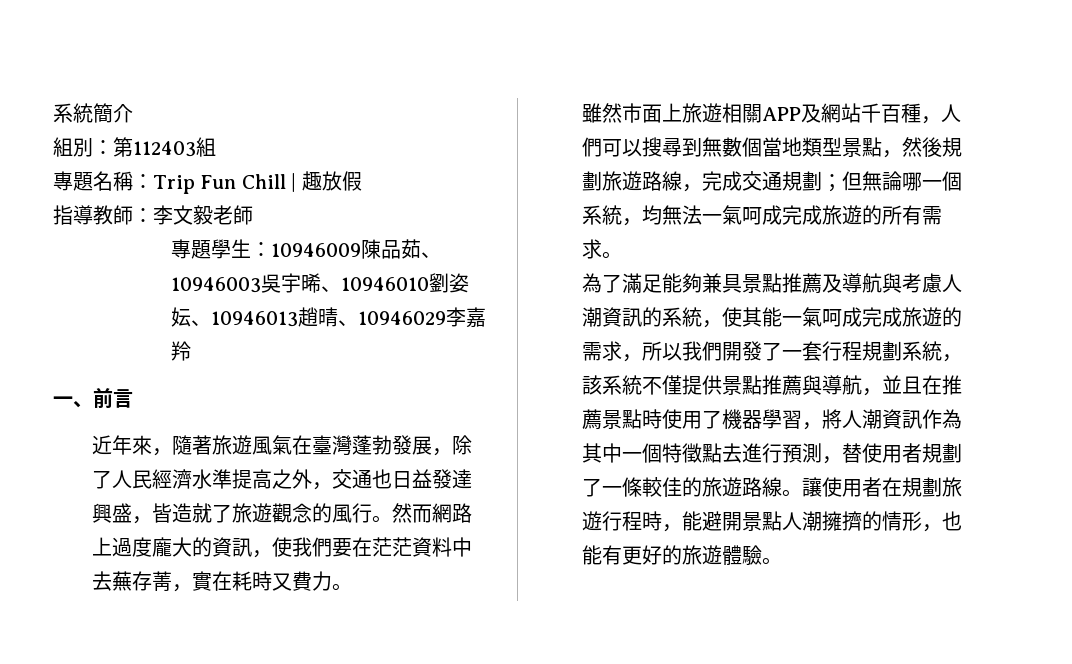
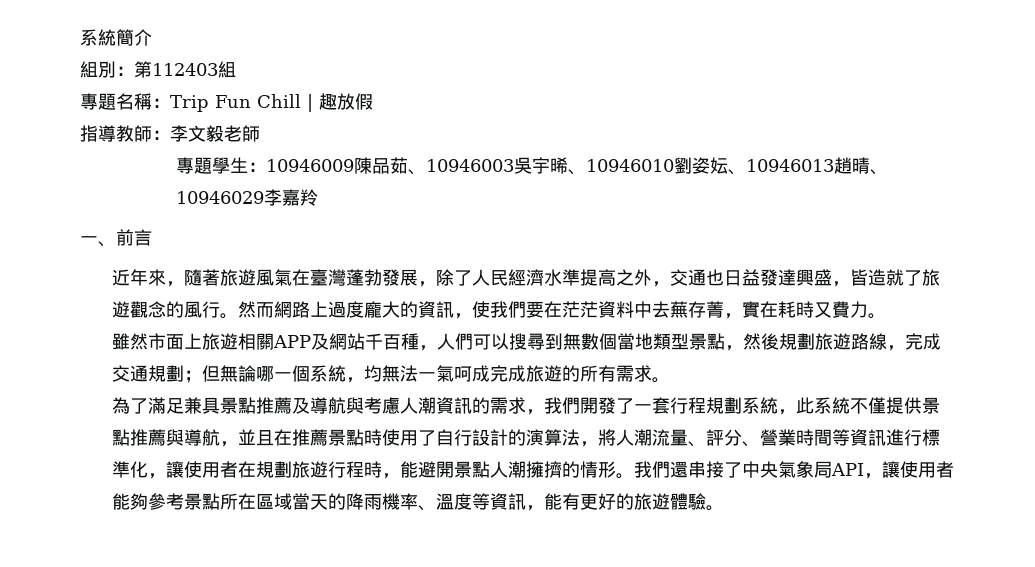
[662,273,703,293] 能夠 -> (184, 406) none
[662,307,963,328] [582,341,683,362] 系統，使其能一氣呵成完成旅遊的需求，所以 -> [489,397,544,415] 需求，
[582,375,603,395] 該 -> [795,397,814,414] 此
[722,409,963,430] [582,443,963,464] [582,477,803,497] 機器學習，將人潮資訊作為其中一個特徵點去進行預測，替使用者規劃了一條較佳的旅遊路線。 -> [435,429,940,447] [111,461,166,479] 自行設計的演算法，將人潮流量、評分、營業時間等資訊進行標準化，
[922,511,963,532] ，也 -> [615,461,954,479] [111,493,544,511] 。我們還串接了中央氣象局API，讓使用者能夠參考景點所在區域當天的降雨機率、溫度等資訊，

